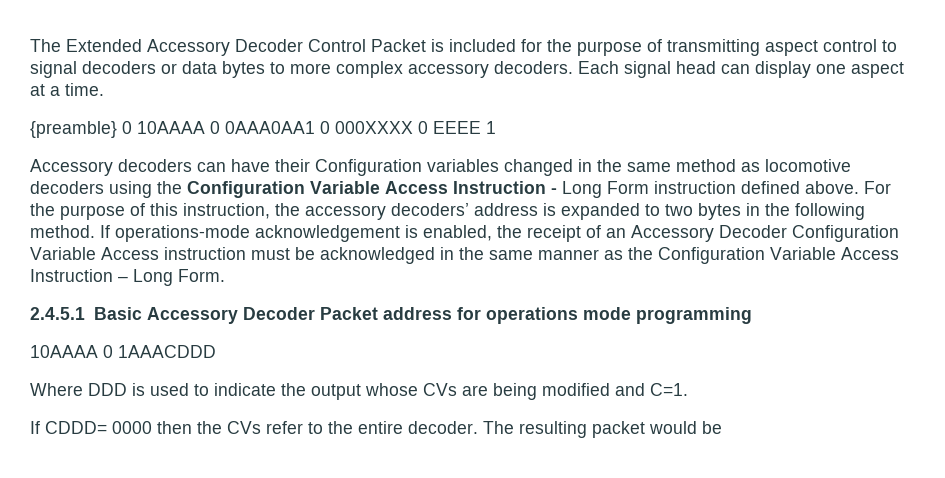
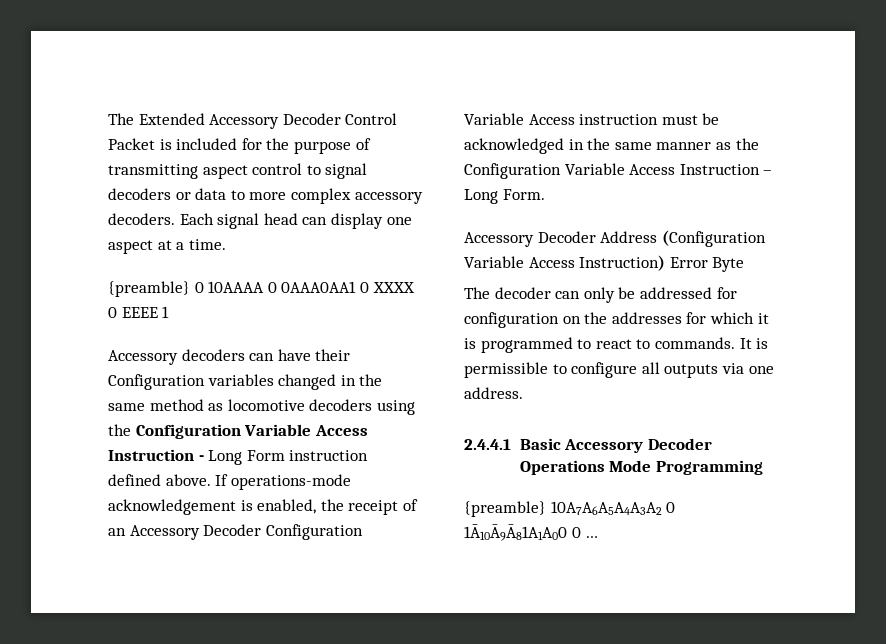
[222,61,265,78] bytes -> (227, 194) none
[335,121,413,134] 000XXXX -> [372,282,415,293] XXXX
[864,181,891,194] [30,203,865,220] [30,225,95,238] For the purpose of this instruction, the accessory decoders’ address is expanded to two bytes in the following method. -> (211, 480) none
[30,307,752,324] [30,345,216,358] [30,383,688,400] [30,421,722,438] 2.4.5.1 Basic Accessory Decoder Packet address for operations mode programming // 10AAAA 0 1AAACDDD // Where DDD is used to indicate the output whose CVs are being modified and C=1. // If CDDD= 0000 then the CVs refer to the entire decoder. The resulting packet would be -> [464,230,766,247] [464,255,745,272] [464,287,737,303] [464,312,769,328] [464,337,769,353] [464,362,774,378] [464,387,523,399] [464,438,712,453] [519,460,763,475] [464,501,676,517] [464,524,599,541] Accessory Decoder Address (Configuration Variable Access Instruction) Error Byte // The decoder can only be addressed for configuration on the addresses for which it is programmed to react to commands. It is permissible to configure all outputs via one address. // 2.4.4.1 Basic Accessory Decoder Operations Mode Programming // {preamble} 10A7A6A5A4A3A2 0 1Ā10Ā9Ā81A1A00 0 …

